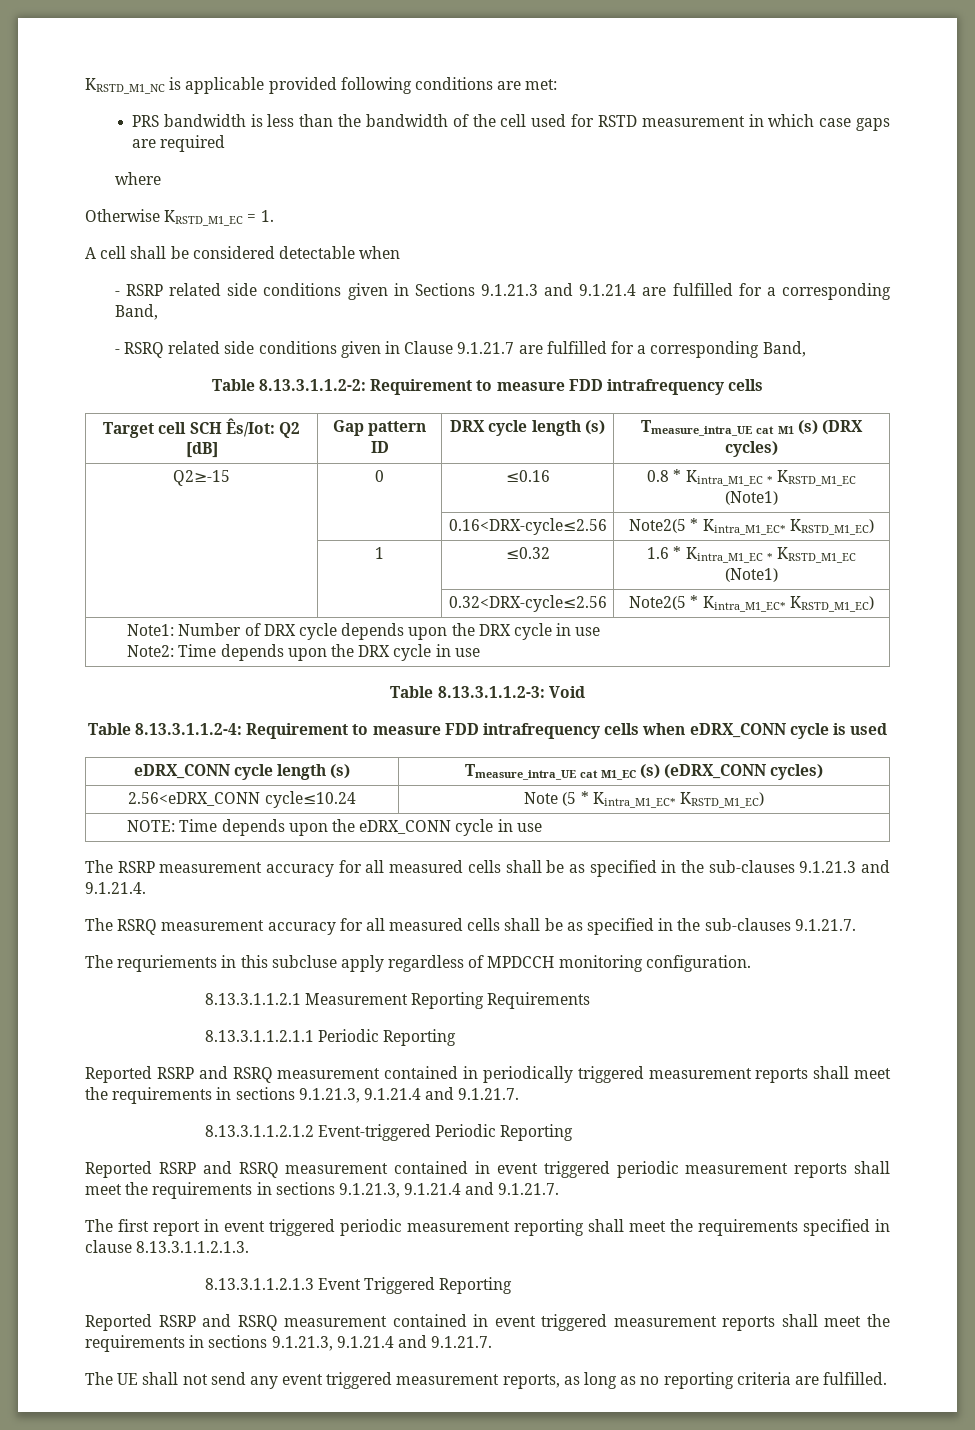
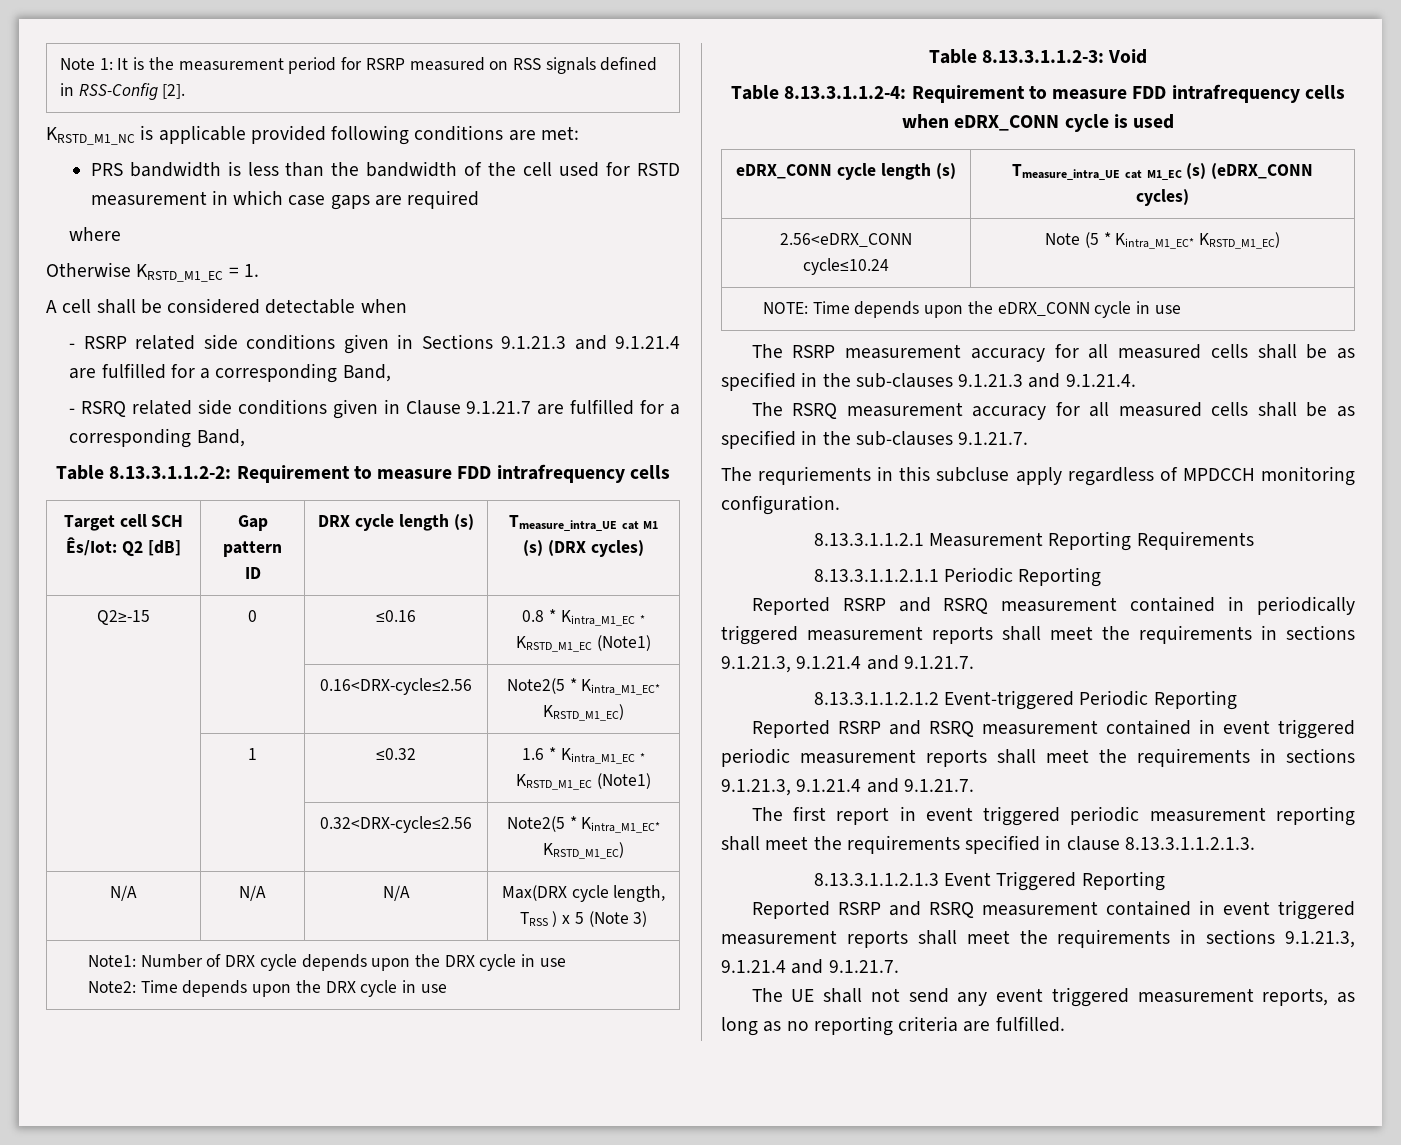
(85, 86) none -> [60,57,658,74] [60,83,186,100] Note 1: It is the measurement period for RSRP measured on RSS signals defined in RSS-Config [2]. //
(874, 604) none -> [110,885,137,901] [239,885,266,901] [382,885,410,901] [501,885,666,902] [519,911,648,927] // N/A | N/A | N/A | Max(DRX cycle length, TRSS ) x 5 (Note 3)

